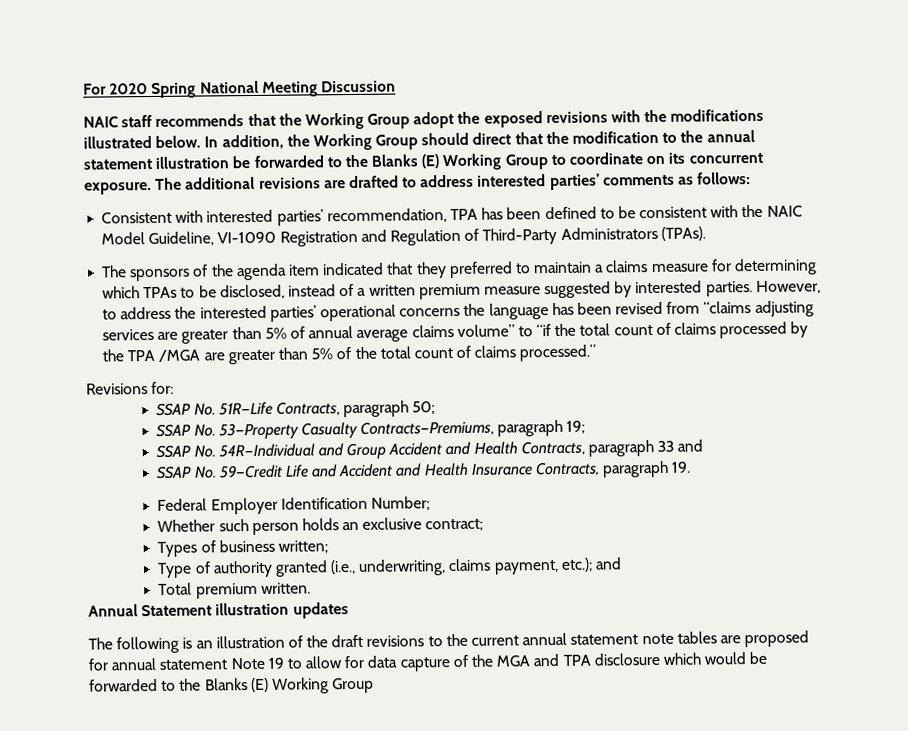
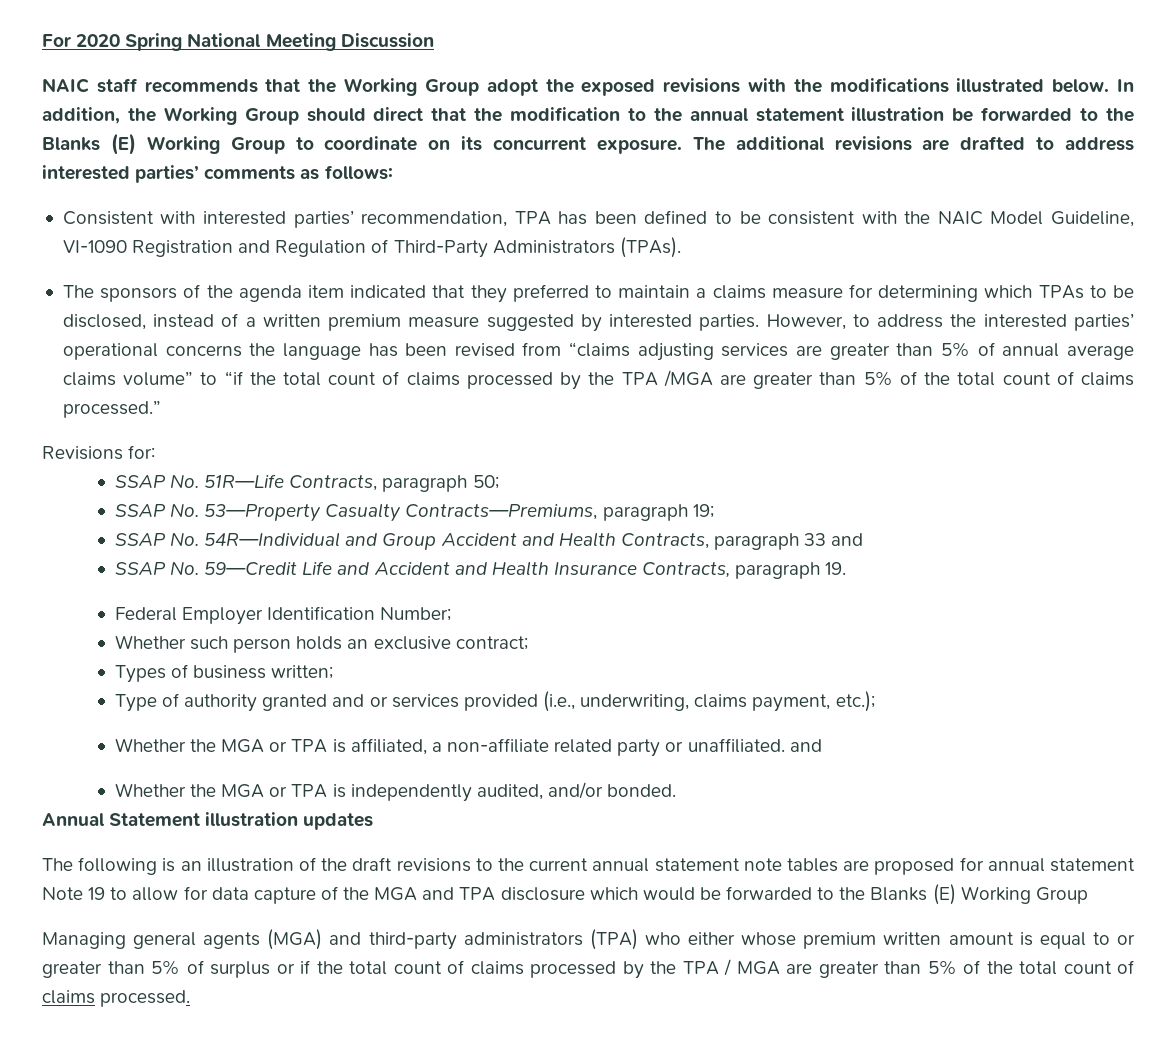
(328, 568) none -> [332,694,538,711] and or services provided
[595,557,623,570] [158,582,311,599] and // Total premium written. -> [114,738,822,757] [114,782,677,802] // Whether the MGA or TPA is affiliated, a non-affiliate related party or unaffiliated. and // Whether the MGA or TPA is independently audited, and/or bonded.
(375, 685) none -> [42,929,1135,950] [42,959,1134,979] [42,990,191,1007] // Managing general agents (MGA) and third-party administrators (TPA) who either whose premium written amount is equal to or greater than 5% of surplus or if the total count of claims processed by the TPA / MGA are greater than 5% of the total count of claims processed.

